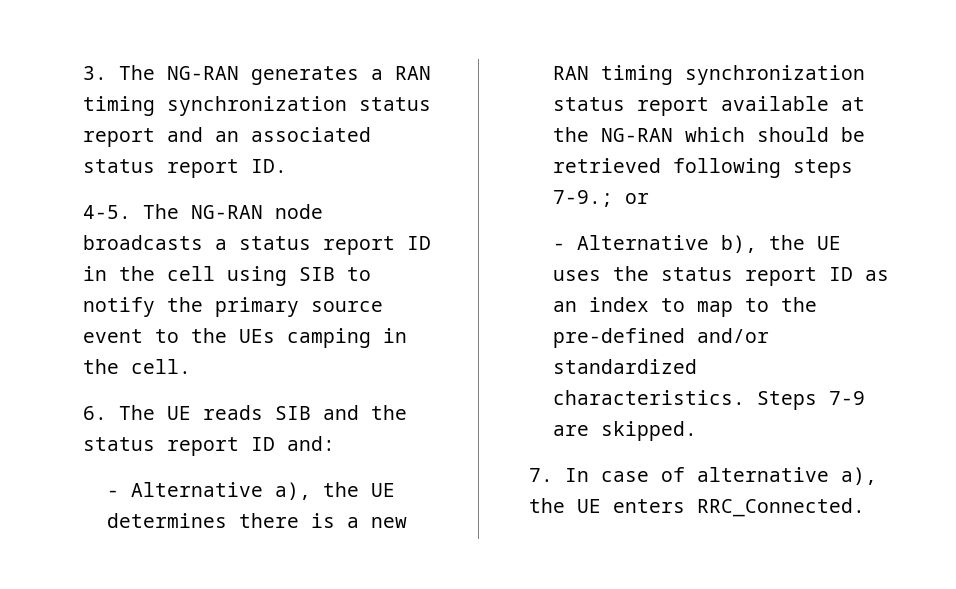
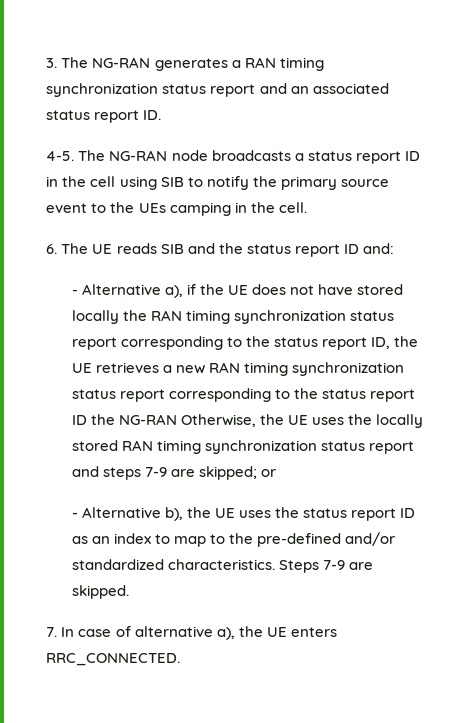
[322,482,395,497] [106,513,335,528] the UE determines there is -> [186,284,404,295] [71,310,395,324] [71,336,419,350] [71,362,159,373] if the UE does not have stored locally the RAN timing synchronization status report corresponding to the status report ID, the UE retrieves
[720,96,865,111] [552,127,865,142] [552,158,853,178] [552,190,613,207] available at the NG-RAN which should be retrieved following steps 7-9.; -> [168,388,416,402] [71,414,424,428] [71,440,415,454] [71,466,257,480] corresponding to the status report ID the NG-RAN Otherwise, the UE uses the locally stored RAN timing synchronization status report and steps 7-9 are skipped;
[697,498,866,517] RRC_Connected. -> [46,653,181,666] RRC_CONNECTED.

